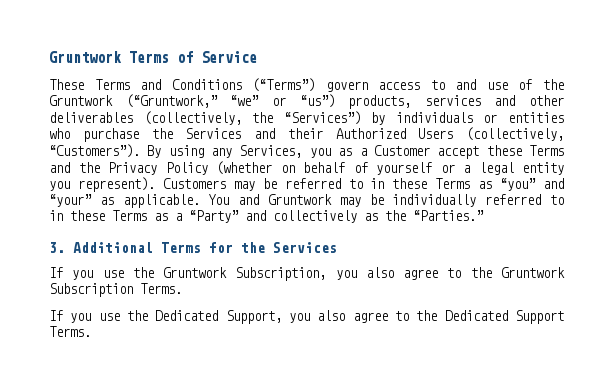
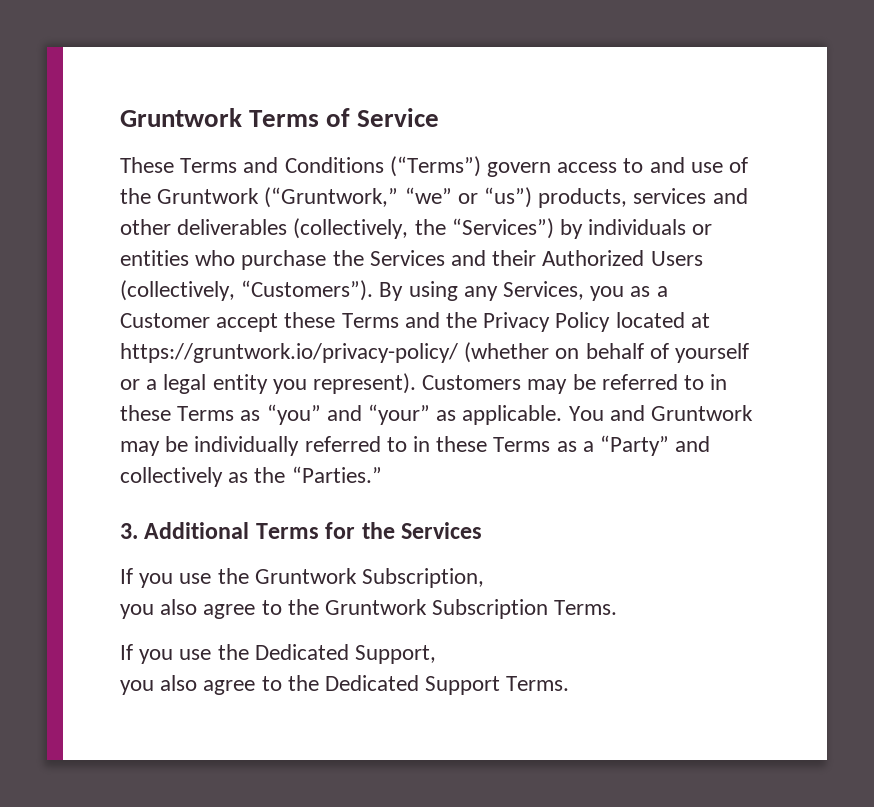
(208, 168) none -> [615,312,710,328] [120,343,458,363] located at https://gruntwork.io/privacy-policy/
(327, 274) none -> (485, 578) //
(282, 317) none -> (437, 654) //

